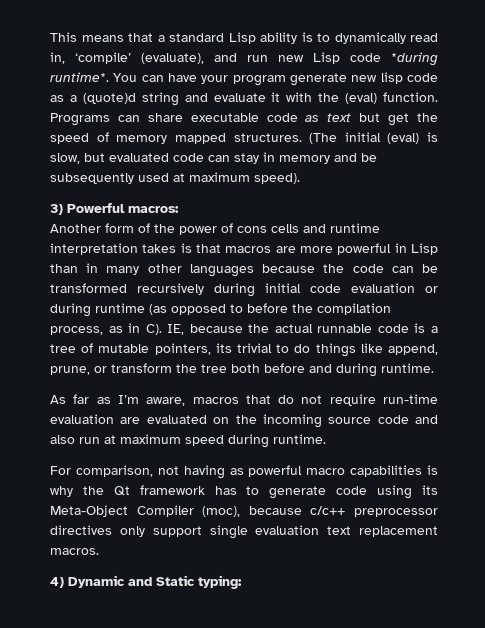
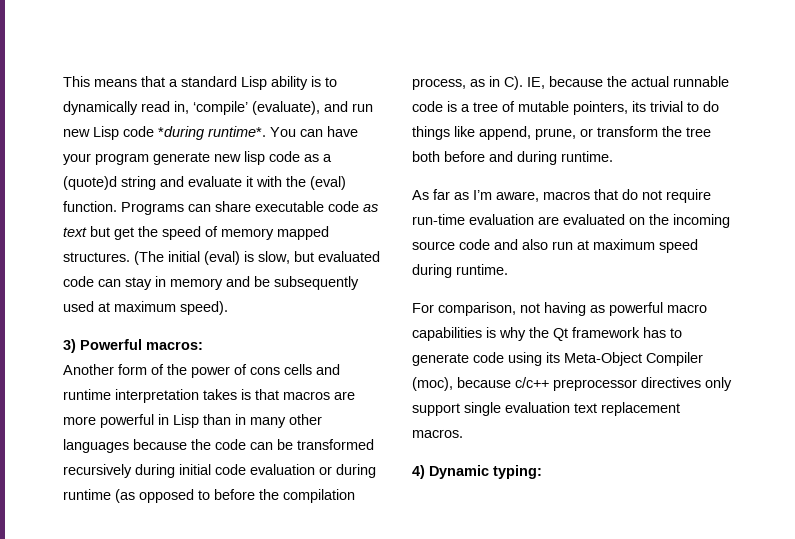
[128,575,195,586] and Static -> (489, 472) none

